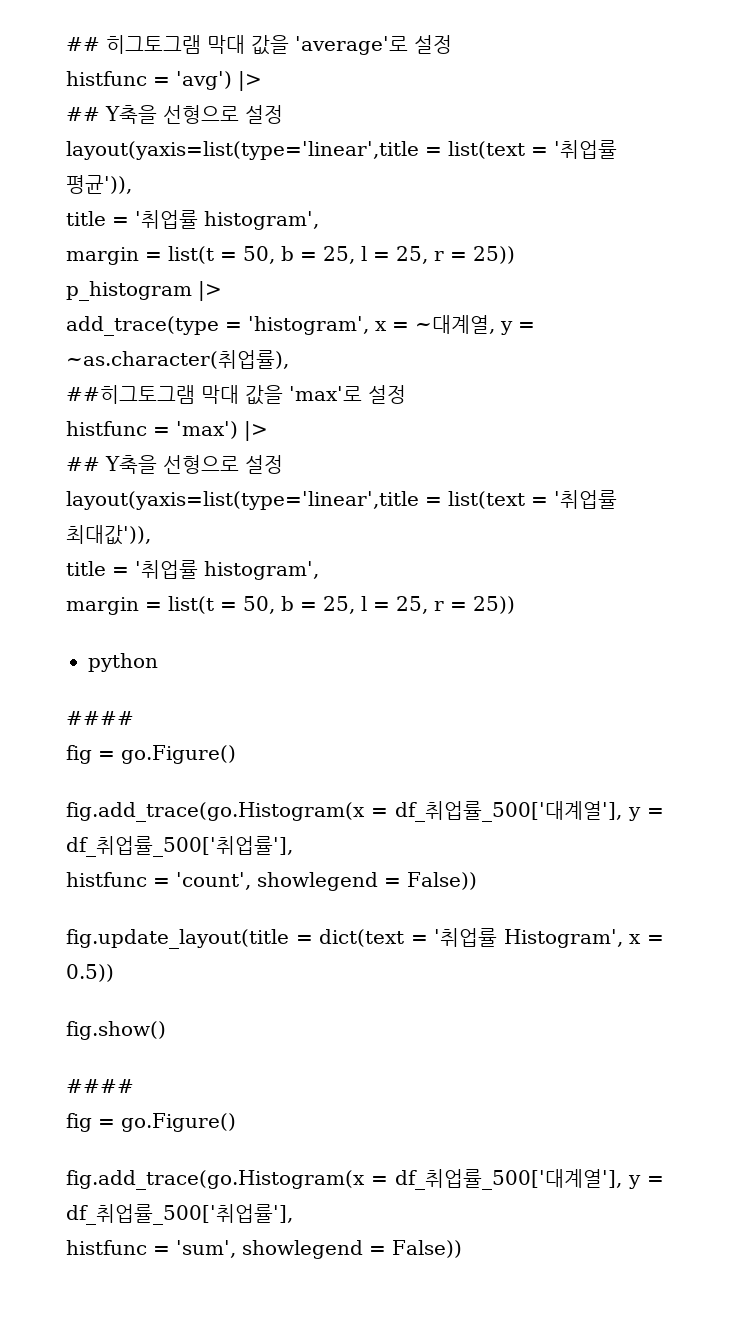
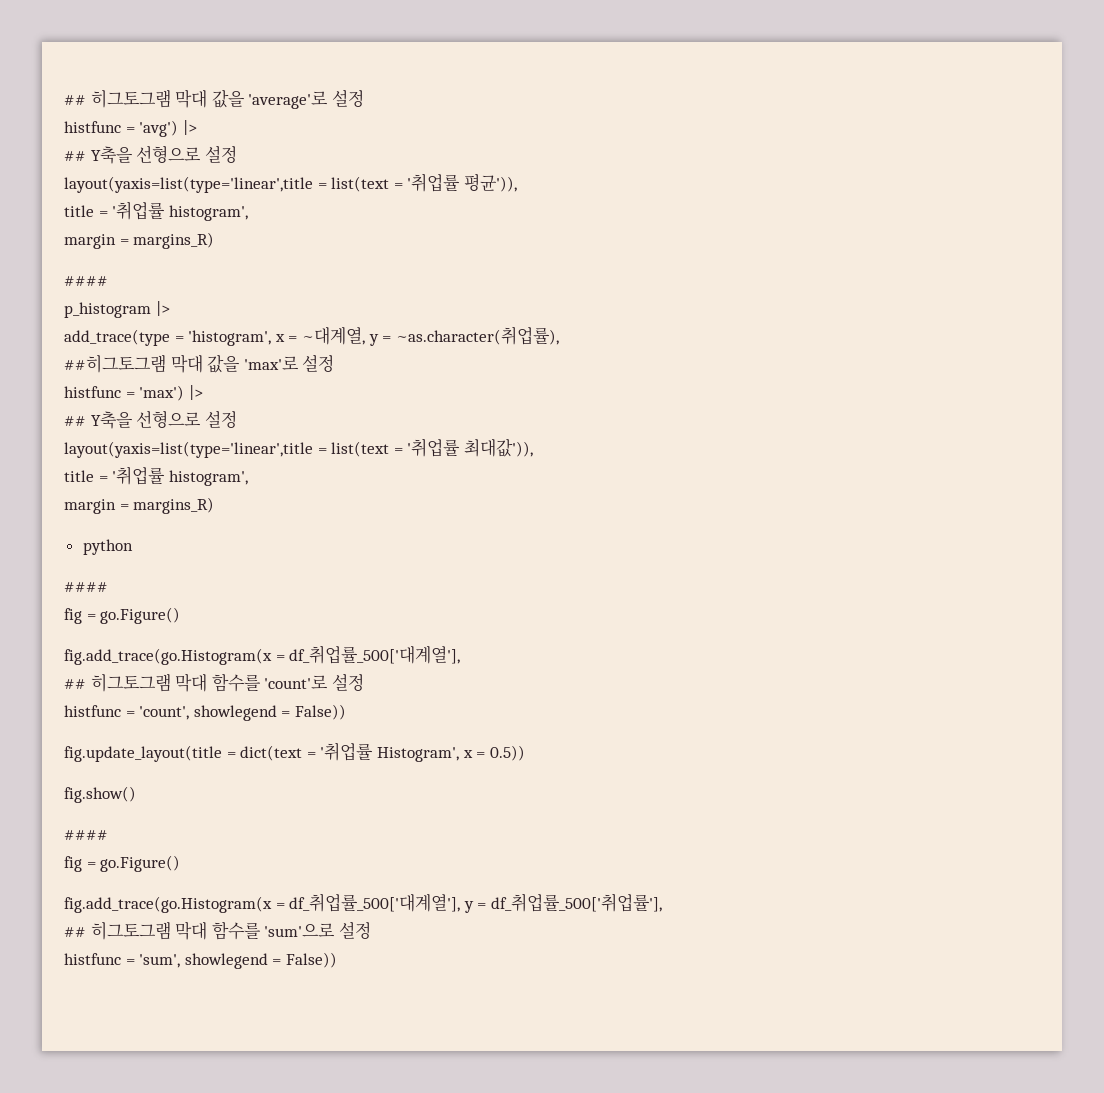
[168,246,515,264] list(t = 50, b = 25, l = 25, r = 25)) -> [133,232,215,249] [64,276,108,286] margins_R) // ####
[168,596,515,614] list(t = 50, b = 25, l = 25, r = 25)) -> [133,497,215,514] margins_R)
[628,807,664,821] [66,836,293,857] y = df_취업률_500['취업률'], -> [64,673,364,692] // ## 히그토그램 막대 함수를 'count'로 설정
(293, 1214) none -> [64,921,371,940] // ## 히그토그램 막대 함수를 'sum'으로 설정

